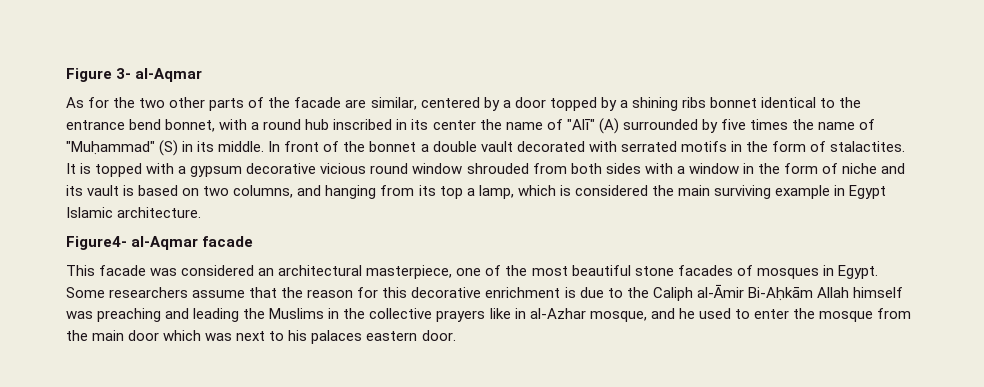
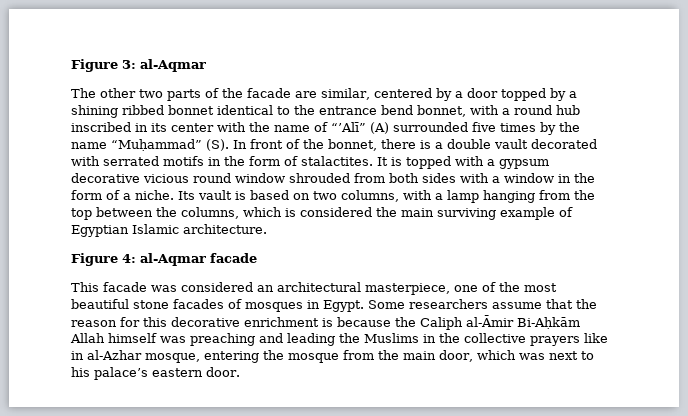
[66,68,132,82] Figure 3- -> [71,59,136,72] Figure 3:
[66,97,206,108] As for the two other -> [71,88,163,98] The other two
[681,97,706,108] ribs -> [122,105,164,115] ribbed
[479,119,595,130] the name of "Alī" -> [217,122,366,132] with the name of “’Alī”
[701,119,718,133] by -> (468, 127) none
[791,119,876,130] [66,140,265,156] the name of "Muḥammad" (S) in its middle. -> [540,122,580,135] [71,139,229,151] by the name “Muḥammad” (S).
[369,141,417,152] bonnet -> [328,139,431,151] bonnet, there is
[842,163,906,174] [66,185,83,196] niche and its -> [123,190,195,200] a niche. Its
[297,185,514,199] and hanging from its top a lamp, -> [403,190,595,203] [71,207,239,220] with a lamp hanging from the top between the columns,
[834,185,887,199] in Egypt -> [559,207,573,217] [71,225,129,237] of Egyptian
[66,236,127,250] Figure4- -> [71,253,136,266] Figure 4:
[579,287,623,298] due to -> [337,317,391,327] because
[650,308,789,319] and he used to enter -> [204,351,259,363] entering
[128,330,160,341] door -> [439,350,473,362] door,
[311,330,363,344] palaces -> [94,367,148,380] palace’s

